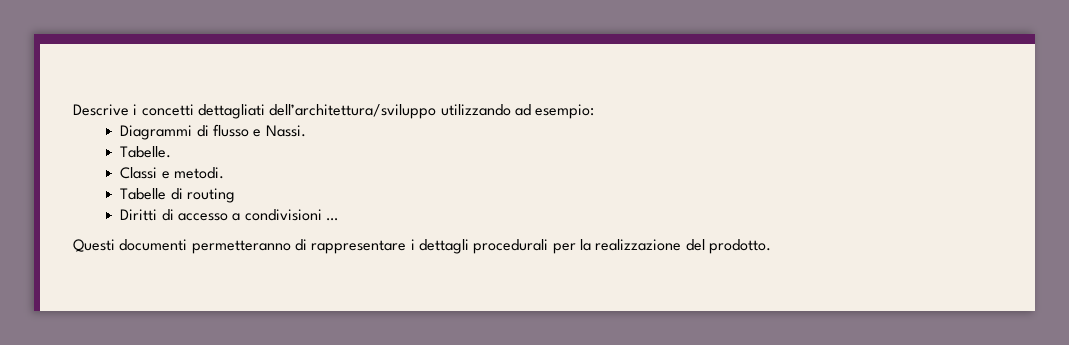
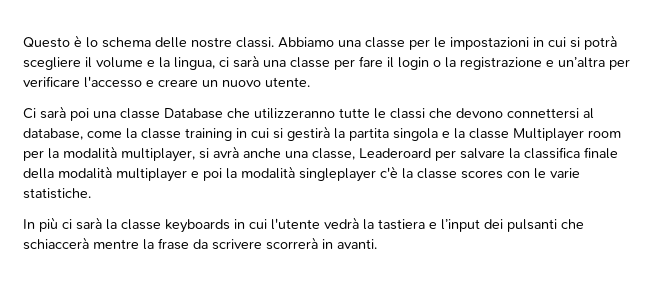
[73,104,595,119] [120,124,306,140] [120,146,172,158] [120,167,224,179] [120,188,235,203] [120,209,338,221] [73,239,771,254] Descrive i concetti dettagliati dell’architettura/sviluppo utilizzando ad esempio: // Diagrammi di flusso e Nassi. // Tabelle. // Classi e metodi. // Tabelle di routing // Diritti di accesso a condivisioni … // Questi documenti permetteranno di rappresentare i dettagli procedurali per la realizzazione del prodotto. -> [23,35,617,50] [23,55,630,70] [23,76,310,88] [23,106,594,121] [23,126,621,142] [23,146,618,162] [23,166,580,182] [23,188,91,199] [23,217,584,233] [23,237,377,250] Questo è lo schema delle nostre classi. Abbiamo una classe per le impostazioni in cui si potrà scegliere il volume e la lingua, ci sarà una classe per fare il login o la registrazione e un’altra per verificare l'accesso e creare un nuovo utente. // Ci sarà poi una classe Database che utilizzeranno tutte le classi che devono connettersi al database, come la classe training in cui si gestirà la partita singola e la classe Multiplayer room per la modalità multiplayer, si avrà anche una classe, Leaderoard per salvare la classifica finale della modalità multiplayer e poi la modalità singleplayer c'è la classe scores con le varie statistiche. // In più ci sarà la classe keyboards in cui l'utente vedrà la tastiera e l’input dei pulsanti che schiaccerà mentre la frase da scrivere scorrerà in avanti.

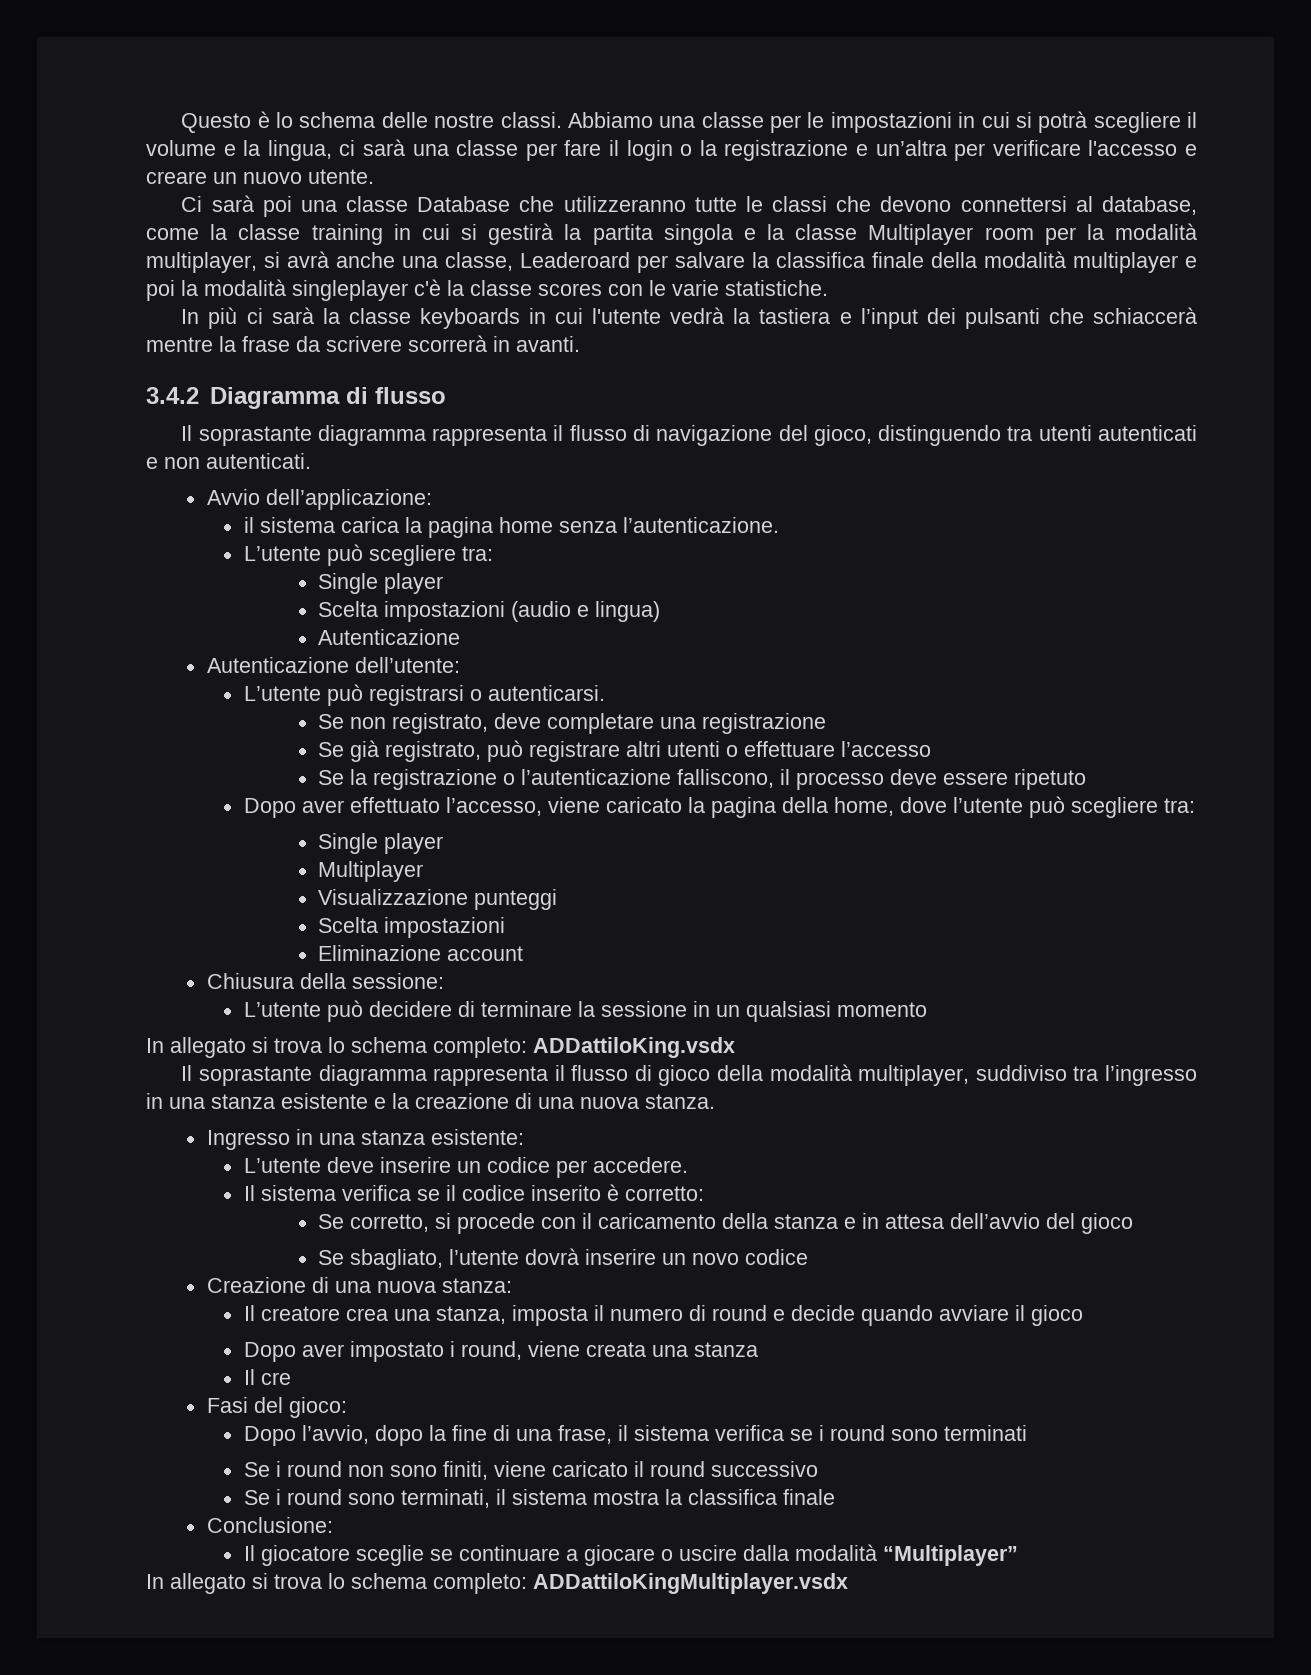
(377, 244) none -> [146,387,446,409] [181,425,1198,446] [146,453,311,469] [206,489,432,510] [243,517,779,538] [243,544,493,566] [317,573,443,594] [317,601,660,622] [317,629,460,645] [206,657,460,673] [243,684,605,706] [317,713,826,734] [317,740,931,762] [317,769,1086,790] [243,796,1195,818] [317,833,443,854] [317,861,423,882] [317,889,557,910] [317,917,505,938] [317,945,523,961] [206,973,444,989] [243,1000,927,1022] [146,1037,735,1058] [181,1064,1197,1086] [146,1093,715,1109] [206,1129,524,1150] [243,1157,688,1178] [243,1184,704,1201] [317,1213,1133,1234] [317,1248,808,1270] [206,1277,512,1293] [243,1305,1083,1326] [243,1341,758,1362] [243,1369,291,1385] [206,1397,347,1418] [243,1425,1027,1446] [243,1461,818,1480] [243,1489,835,1508] [206,1517,333,1533] [243,1544,1018,1566] [146,1573,848,1594] // 3.4.2 Diagramma di flusso // Il soprastante diagramma rappresenta il flusso di navigazione del gioco, distinguendo tra utenti autenticati e non autenticati. // Avvio dell’applicazione: // il sistema carica la pagina home senza l’autenticazione. // L’utente può scegliere tra: // Single player // Scelta impostazioni (audio e lingua) // Autenticazione // Autenticazione dell’utente: // L’utente può registrarsi o autenticarsi. // Se non registrato, deve completare una registrazione // Se già registrato, può registrare altri utenti o effettuare l’accesso // Se la registrazione o l’autenticazione falliscono, il processo deve essere ripetuto // Dopo aver effettuato l’accesso, viene caricato la pagina della home, dove l’utente può scegliere tra: // Single player // Multiplayer // Visualizzazione punteggi // Scelta impostazioni // Eliminazione account // Chiusura della sessione: // L’utente può decidere di terminare la sessione in un qualsiasi momento // In allegato si trova lo schema completo: ADDattiloKing.vsdx // Il soprastante diagramma rappresenta il flusso di gioco della modalità multiplayer, suddiviso tra l’ingresso in una stanza esistente e la creazione di una nuova stanza. // Ingresso in una stanza esistente: // L’utente deve inserire un codice per accedere. // Il sistema verifica se il codice inserito è corretto: // Se corretto, si procede con il caricamento della stanza e in attesa dell’avvio del gioco // Se sbagliato, l’utente dovrà inserire un novo codice // Creazione di una nuova stanza: // Il creatore crea una stanza, imposta il numero di round e decide quando avviare il gioco // Dopo aver impostato i round, viene creata una stanza // Il cre // Fasi del gioco: // Dopo l’avvio, dopo la fine di una frase, il sistema verifica se i round sono terminati // Se i round non sono finiti, viene caricato il round successivo // Se i round sono terminati, il sistema mostra la classifica finale // Conclusione: // Il giocatore sceglie se continuare a giocare o uscire dalla modalità “Multiplayer” // In allegato si trova lo schema completo: ADDattiloKingMultiplayer.vsdx

